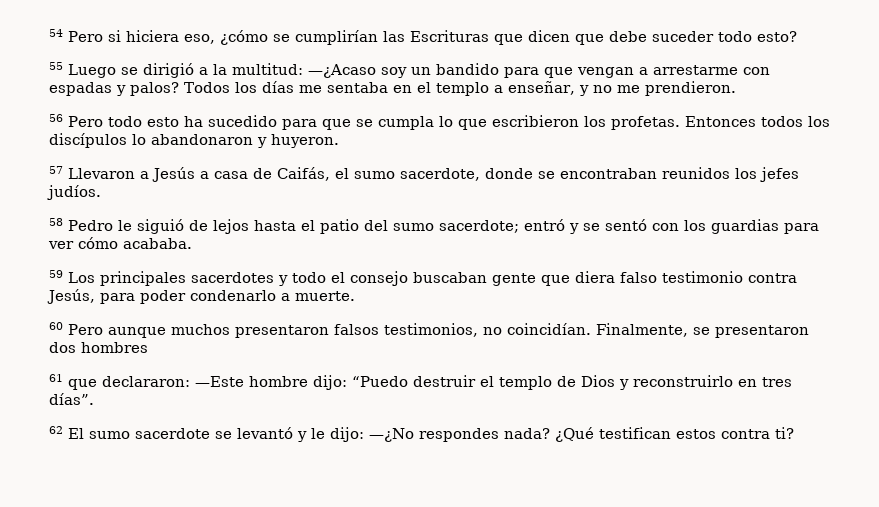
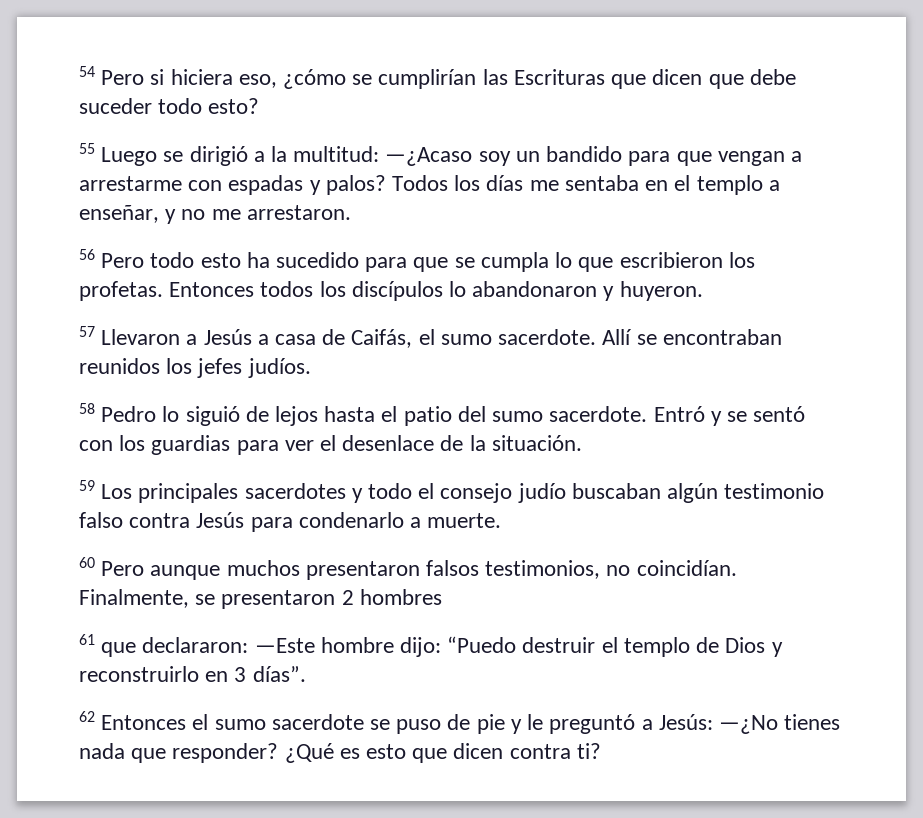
[644,81,736,96] prendieron. -> [246,205,351,220] arrestaron.
[400,168,533,181] sacerdote, donde -> [498,329,633,345] sacerdote. Allí
[118,220,132,231] le -> [162,406,180,422] lo
[439,219,565,233] sacerdote; entró -> [549,406,705,422] sacerdote. Entró
[78,237,192,249] cómo acababa. -> [320,435,582,451] el desenlace de la situación.
[413,271,797,286] [47,289,186,304] buscaban gente que diera falso testimonio contra Jesús, para poder -> [517,483,825,503] [79,512,293,532] judío buscaban algún testimonio falso contra Jesús para
[49,342,76,353] dos -> [341,590,354,605] 2
[762,377,792,387] tres -> [234,667,247,682] 3
[68,428,84,439] El -> [101,714,209,730] Entonces el
[237,427,716,442] levantó y le dijo: —¿No respondes nada? ¿Qué testifican estos -> [396,714,841,734] [79,743,504,763] puso de pie y le preguntó a Jesús: —¿No tienes nada que responder? ¿Qué es esto que dicen

